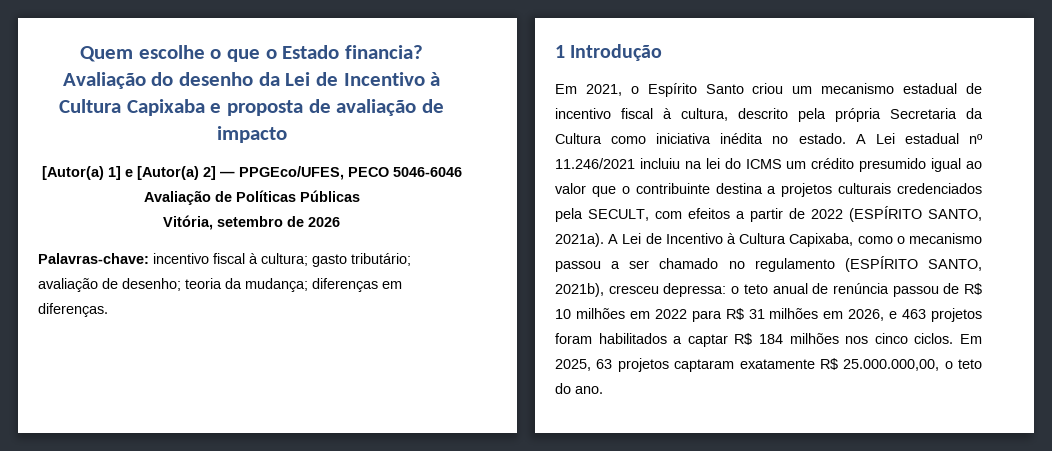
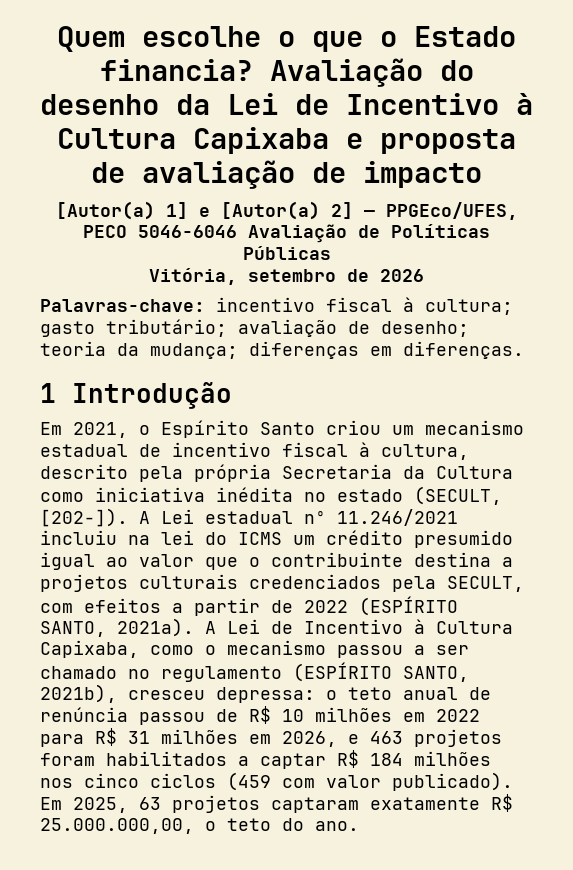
[798,133,846,144] estado. -> [337,486,502,505] [40,508,128,527] estado (SECULT, [202-]).
[914,333,954,344] ciclos. -> [150,772,513,791] ciclos (459 com valor publicado).

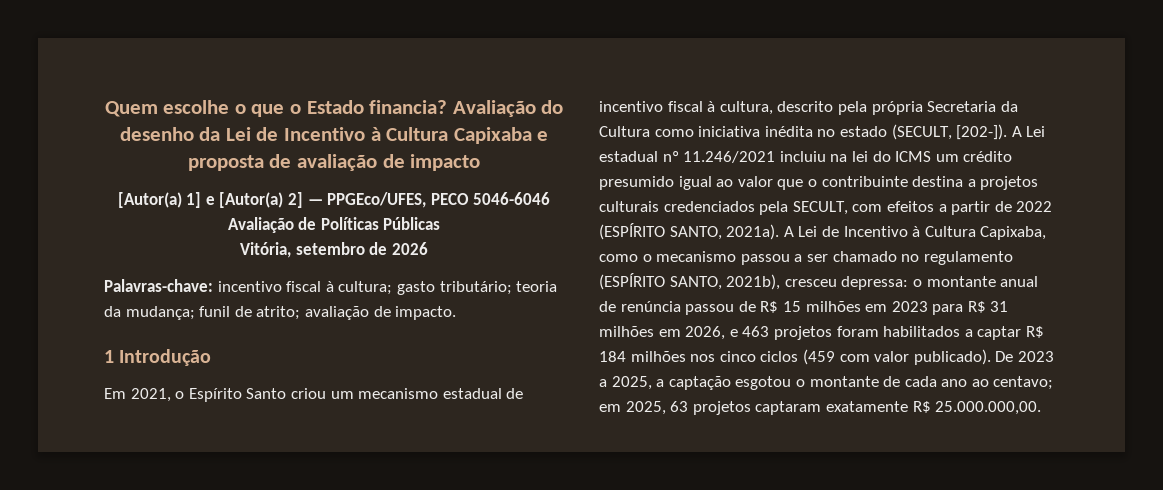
[238,319,469,337] [40,341,524,359] avaliação de desenho; teoria da mudança; diferenças em diferenças. -> [516,281,558,292] [104,306,457,320] teoria da mudança; funil de atrito; avaliação de impacto.
[348,687,392,700] teto -> [926,276,996,287] montante
[282,707,480,722] 10 milhões em 2022 -> [782,301,928,312] 15 milhões em 2023
[40,797,62,810] Em -> [995,351,1054,362] [599,376,1054,390] [599,404,621,412] De 2023 a 2025, a captação esgotou o montante de cada ano ao centavo; em
[40,818,359,834] 25.000.000,00, o teto do ano. -> [935,401,1042,415] 25.000.000,00.

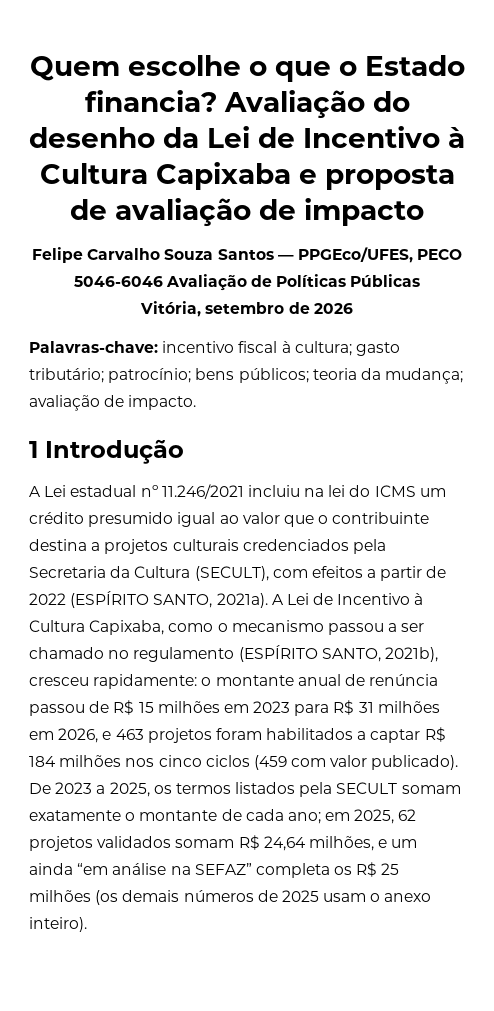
[117,192,303,208] [Autor(a) 1] e [Autor(a) 2] -> [31,247,274,263] Felipe Carvalho Souza Santos
[516,281,558,292] [104,306,301,320] teoria da mudança; funil de atrito; -> [108,368,464,384] patrocínio; bens públicos; teoria da mudança;
[104,388,524,402] [599,101,1018,115] [599,124,1008,140] Em 2021, o Espírito Santo criou um mecanismo estadual de incentivo fiscal à cultura, descrito pela própria Secretaria da Cultura como iniciativa inédita no estado (SECULT, [202-]). -> (184, 451) none
[792,201,848,215] SECULT, -> [29,566,269,581] Secretaria da Cultura (SECULT),
[841,276,909,290] depressa: -> [93,674,198,689] rapidamente:
[656,376,1054,390] [599,401,1042,415] a captação esgotou o montante de cada ano ao centavo; em 2025, 63 projetos captaram exatamente R$ 25.000.000,00. -> [153,782,461,797] [29,809,417,824] [29,835,418,851] [29,862,400,878] [29,890,432,905] [29,917,87,932] os termos listados pela SECULT somam exatamente o montante de cada ano; em 2025, 62 projetos validados somam R$ 24,64 milhões, e um ainda “em análise na SEFAZ” completa os R$ 25 milhões (os demais números de 2025 usam o anexo inteiro).

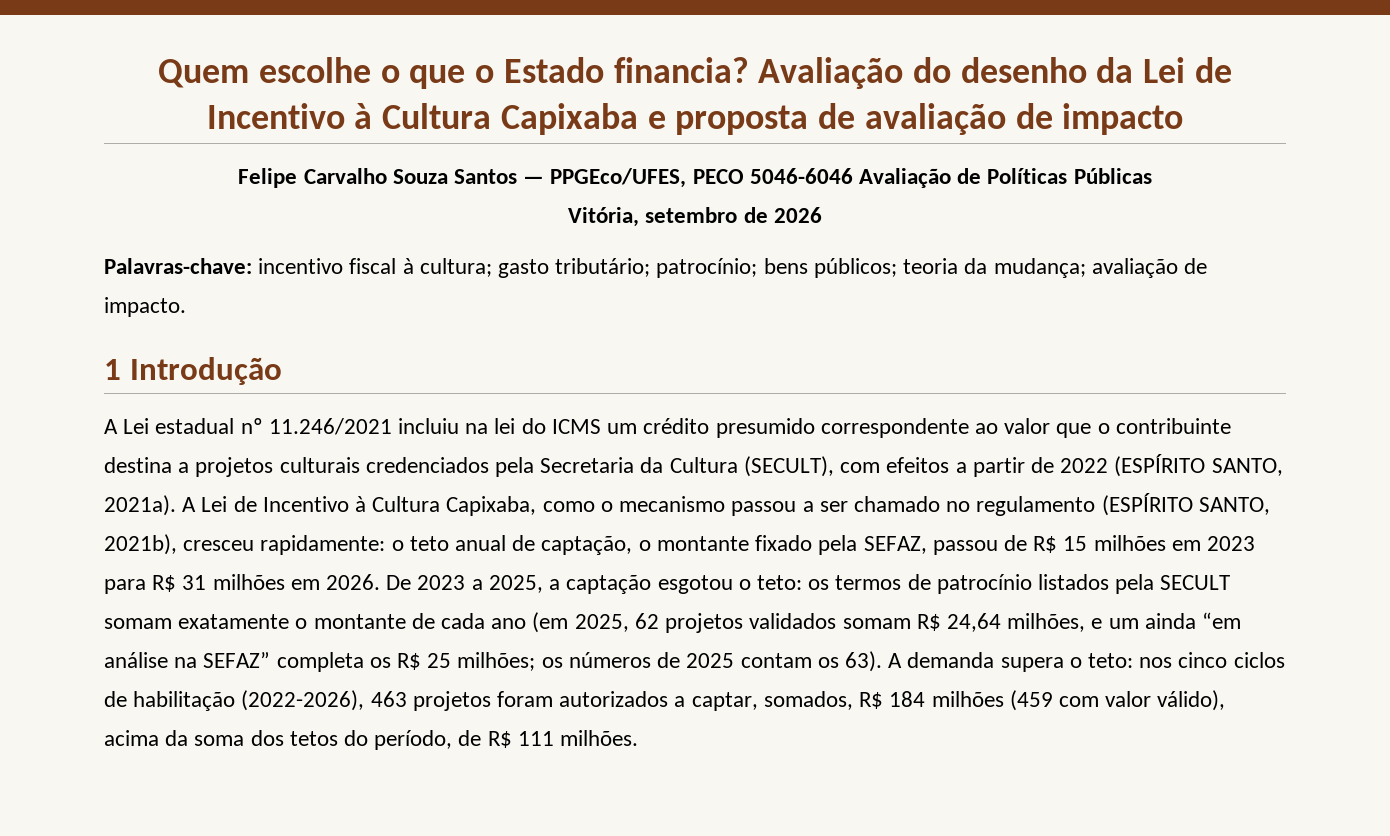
[177,512,216,527] igual -> [820,418,969,438] correspondente
[215,675,294,686] montante -> [409,536,449,551] teto
[369,674,439,686] renúncia -> [541,535,927,555] captação, o montante fixado pela SEFAZ,
[58,727,446,743] [29,755,459,770] [29,782,231,797] 2026, e 463 projetos foram habilitados a captar R$ 184 milhões nos cinco ciclos (459 com valor publicado). De 2023 a 2025, os termos -> [326,574,1032,594] 2026. De 2023 a 2025, a captação esgotou o teto: os termos de patrocínio
[287,812,351,824] ano; em -> [491,612,569,633] ano (em
[29,890,432,905] [29,917,87,932] milhões (os demais números de 2025 usam o anexo inteiro). -> [457,651,1285,672] [104,690,1226,711] [104,730,639,750] milhões; os números de 2025 contam os 63). A demanda supera o teto: nos cinco ciclos de habilitação (2022-2026), 463 projetos foram autorizados a captar, somados, R$ 184 milhões (459 com valor válido), acima da soma dos tetos do período, de R$ 111 milhões.

